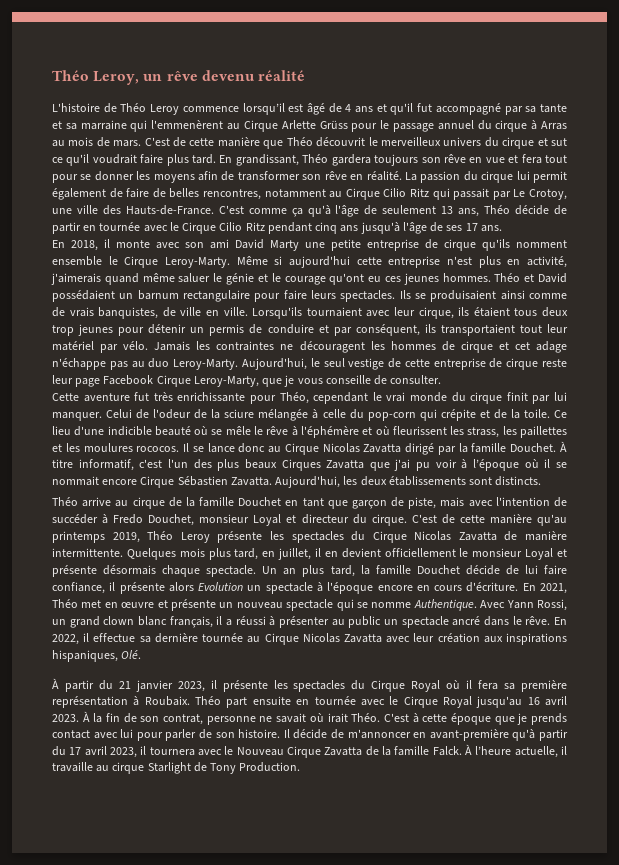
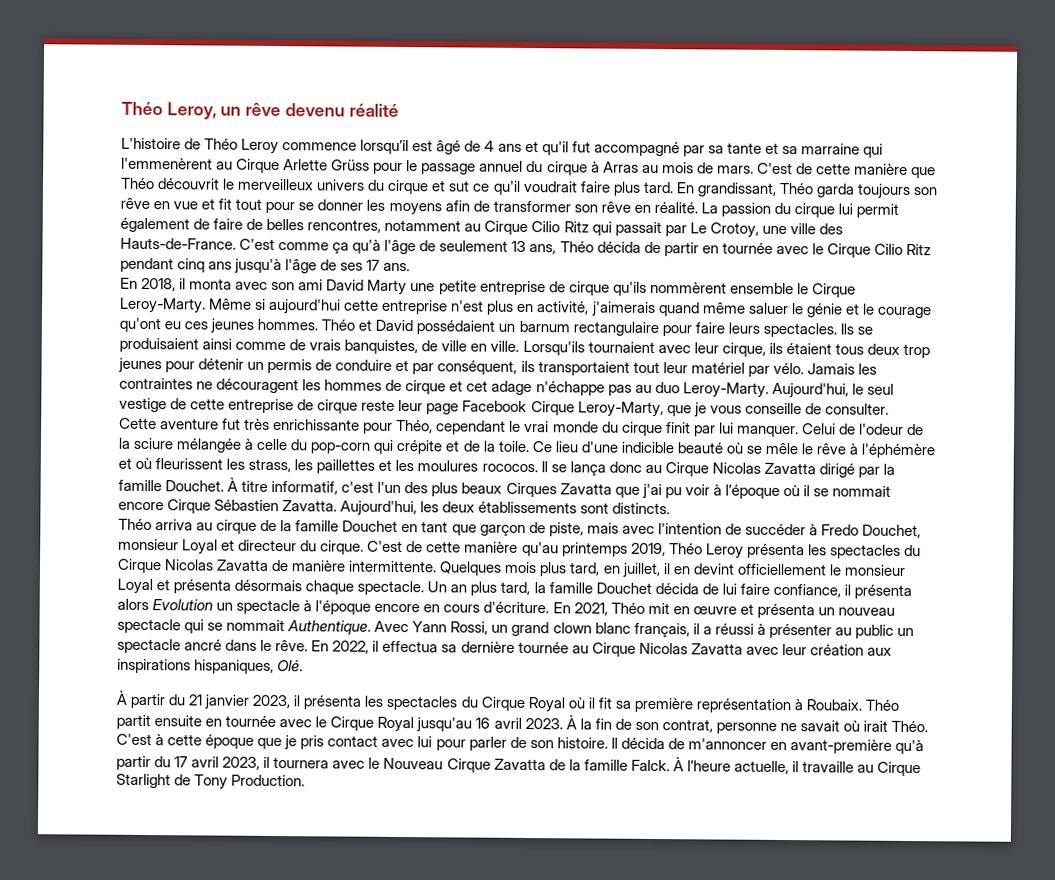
[331,154,371,166] gardera -> [815,183,855,198] garda
[521,154,542,164] fera -> [218,198,233,210] fit
[515,205,550,215] décide -> [596,241,641,253] décida
[116,240,150,248] monte -> [189,278,233,290] monta
[516,240,567,248] nomment -> [649,281,727,294] nommèrent
[207,443,235,453] lance -> [569,461,606,476] lança
[82,497,112,507] arrive -> [155,519,194,531] arriva
[217,531,263,543] présente -> [746,543,805,559] présenta
[341,548,381,558] devient -> [692,563,735,575] devint
[52,565,97,577] présente -> [173,579,232,594] présenta
[465,565,500,575] décide -> [654,583,699,595] décida
[119,582,165,594] présente -> [853,584,912,600] présenta
[81,600,102,608] met -> [647,602,670,615] mit
[171,599,216,611] présente -> [756,603,815,619] présenta
[371,602,412,608] nomme -> [226,619,286,632] nommait
[93,633,136,642] effectue -> [382,640,439,653] effectua
[222,680,268,692] présente -> [303,695,362,710] présenta
[478,680,499,690] fera -> [597,697,612,709] fit
[226,697,248,708] part -> [116,714,151,730] partit
[530,713,567,725] prends -> [300,735,325,750] pris
[293,729,328,739] décide -> [620,737,665,750] décida
[112,762,145,774] cirque -> [877,761,922,777] Cirque

